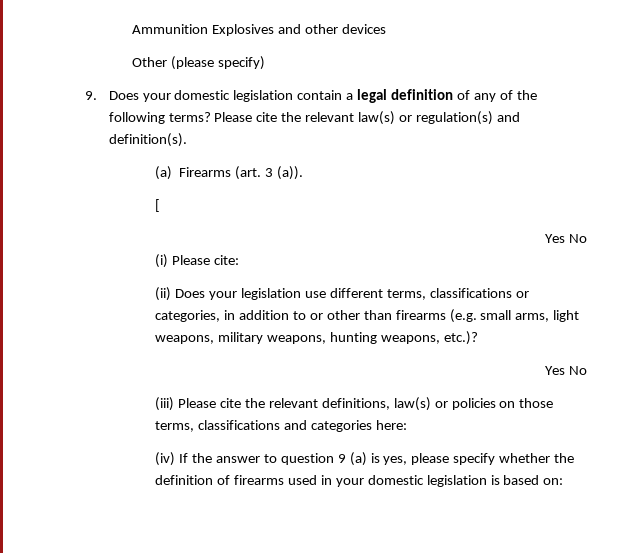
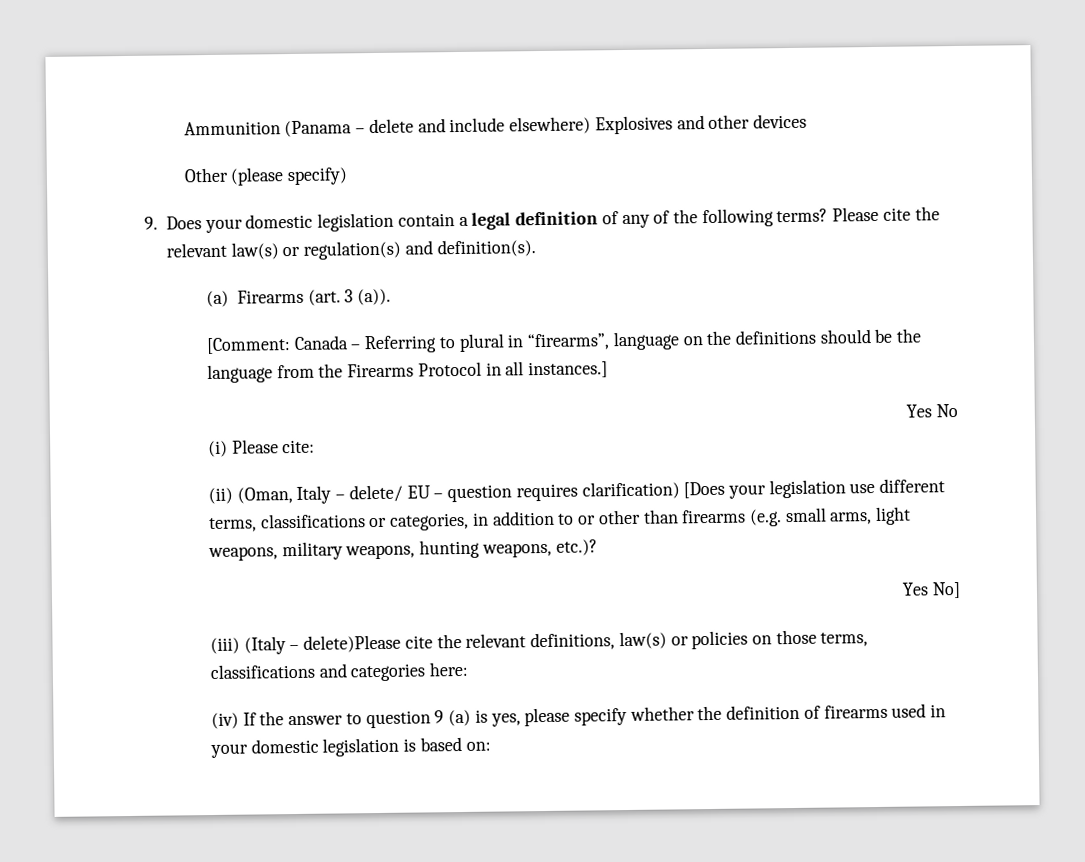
(208, 29) none -> [284,116,592,138] (Panama – delete and include elsewhere)
[155,199,161,212] [ -> [206,328,922,355] [207,361,609,384] [Comment: Canada – Referring to plural in “firearms”, language on the definitions should be the language from the Firearms Protocol in all instances.]
[175,289,206,298] Does -> [236,481,726,504] (Oman, Italy – delete/ EU – question requires clarification) [Does
[569,366,587,375] No -> [932,581,961,599] No]
[178,398,217,408] Please -> [243,634,402,655] (Italy – delete)Please

